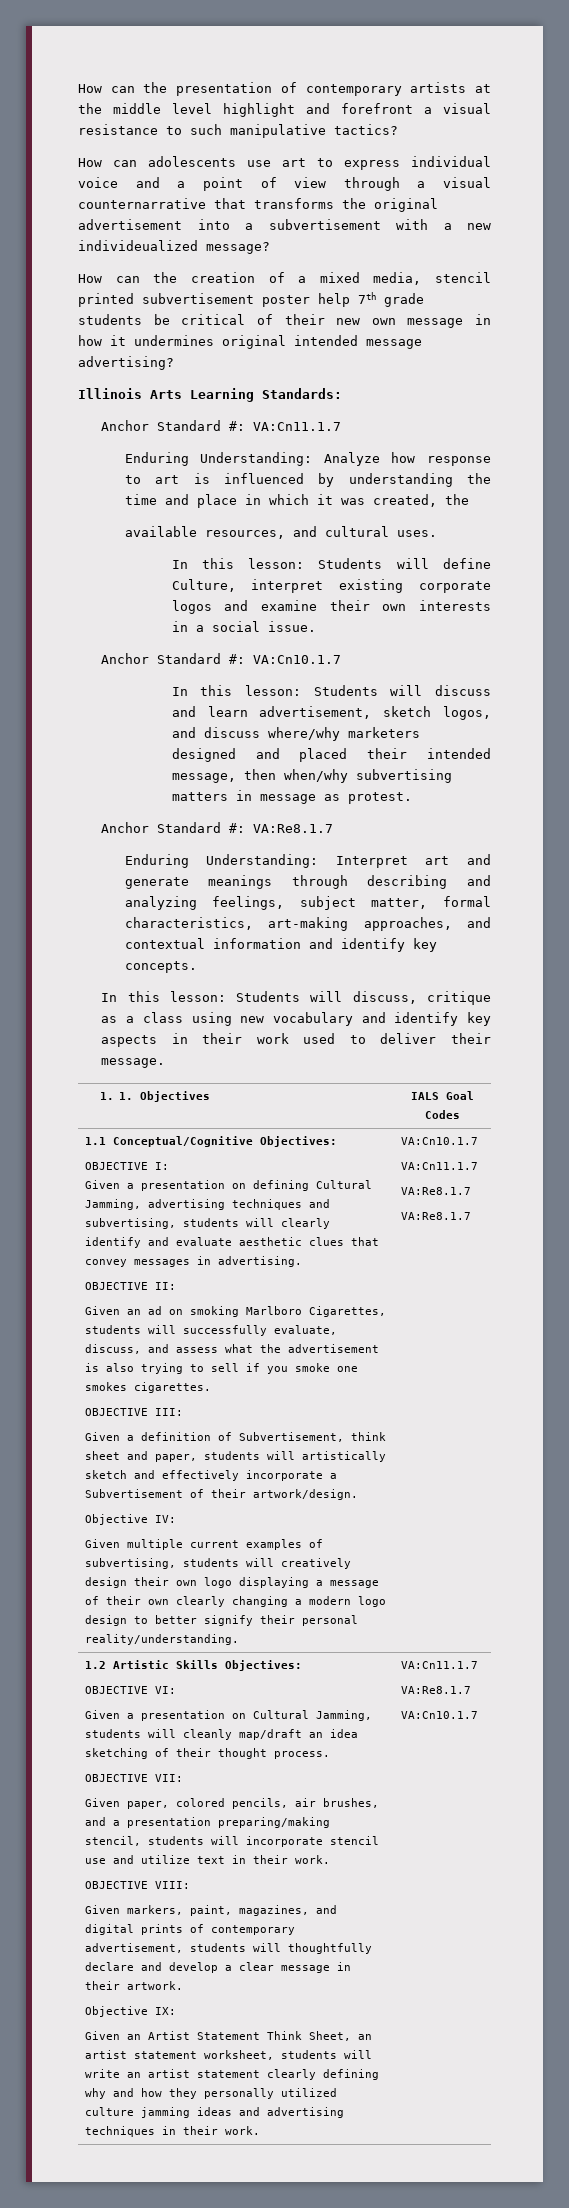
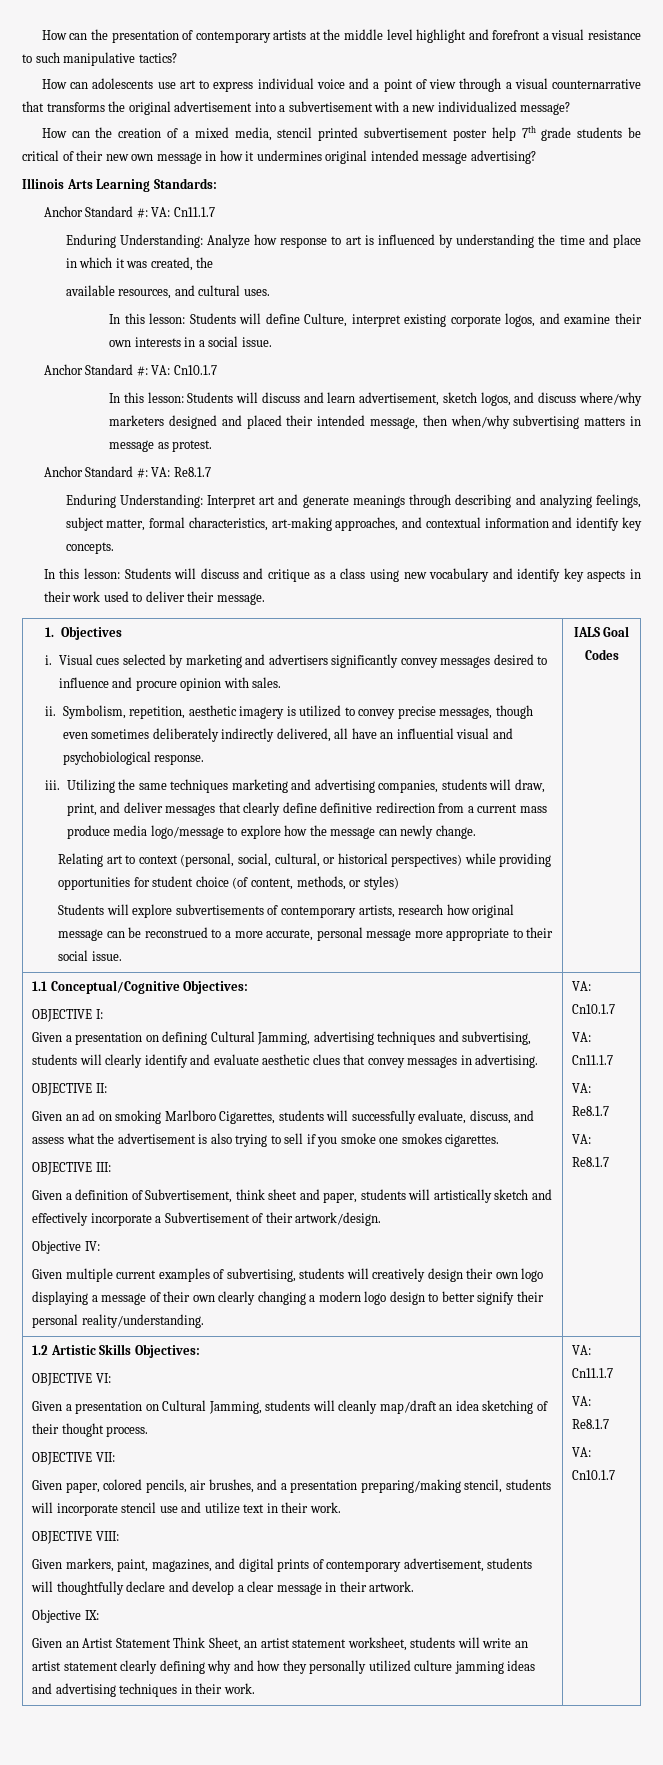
[78,240,198,251] individeualized -> [437,101,517,113] individualized
[253,422,342,431] VA:Cn11.1.7 -> [151,207,215,217] VA: Cn11.1.7
[171,600,212,614] logos -> [505,313,536,327] logos,
[253,655,342,664] VA:Cn10.1.7 -> [151,365,217,375] VA: Cn10.1.7
[253,824,334,833] VA:Re8.1.7 -> [151,467,211,477] VA: Re8.1.7
[352,991,417,1004] discuss, -> [200,568,264,579] discuss and
[119,1092,134,1100] 1. -> (55, 632) none
(211, 1096) none -> [45,654,548,668] [58,677,282,691] [45,705,533,719] [62,728,513,742] [62,751,205,765] [45,779,545,793] [66,802,547,816] [66,825,476,839] [58,853,552,867] [58,876,399,890] [58,904,515,918] [58,927,554,941] [58,950,122,961] // i. Visual cues selected by marketing and advertisers significantly convey messages desired to influence and procure opinion with sales. // ii. Symbolism, repetition, aesthetic imagery is utilized to convey precise messages, though even sometimes deliberately indirectly delivered, all have an influential visual and psychobiological response. // iii. Utilizing the same techniques marketing and advertising companies, students will draw, print, and deliver messages that clearly define definitive redirection from a current mass produce media logo/message to explore how the message can newly change. // Relating art to context (personal, social, cultural, or historical perspectives) while providing opportunities for student choice (of content, methods, or styles) // Students will explore subvertisements of contemporary artists, research how original message can be reconstrued to a more accurate, personal message more appropriate to their social issue.
[401,1137,479,1145] [401,1162,479,1170] [401,1187,472,1195] [401,1212,472,1220] VA:Cn10.1.7 // VA:Cn11.1.7 // VA:Re8.1.7 // VA:Re8.1.7 -> [572,981,592,991] [572,1004,616,1014] [572,1032,592,1042] [572,1055,614,1065] [572,1083,592,1093] [572,1106,610,1116] [572,1134,592,1144] [572,1157,610,1167] VA: Cn10.1.7 // VA: Cn11.1.7 // VA: Re8.1.7 // VA: Re8.1.7
[401,1661,479,1669] [401,1686,472,1694] [401,1711,479,1719] VA:Cn11.1.7 // VA:Re8.1.7 // VA:Cn10.1.7 -> [572,1345,592,1355] [572,1368,614,1378] [572,1396,592,1406] [572,1419,610,1429] [572,1447,592,1457] [572,1470,616,1480] VA: Cn11.1.7 // VA: Re8.1.7 // VA: Cn10.1.7

